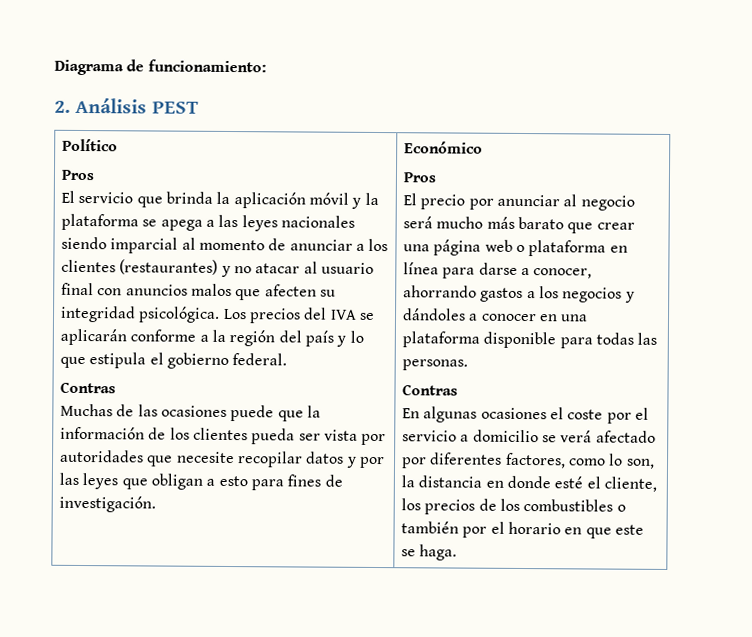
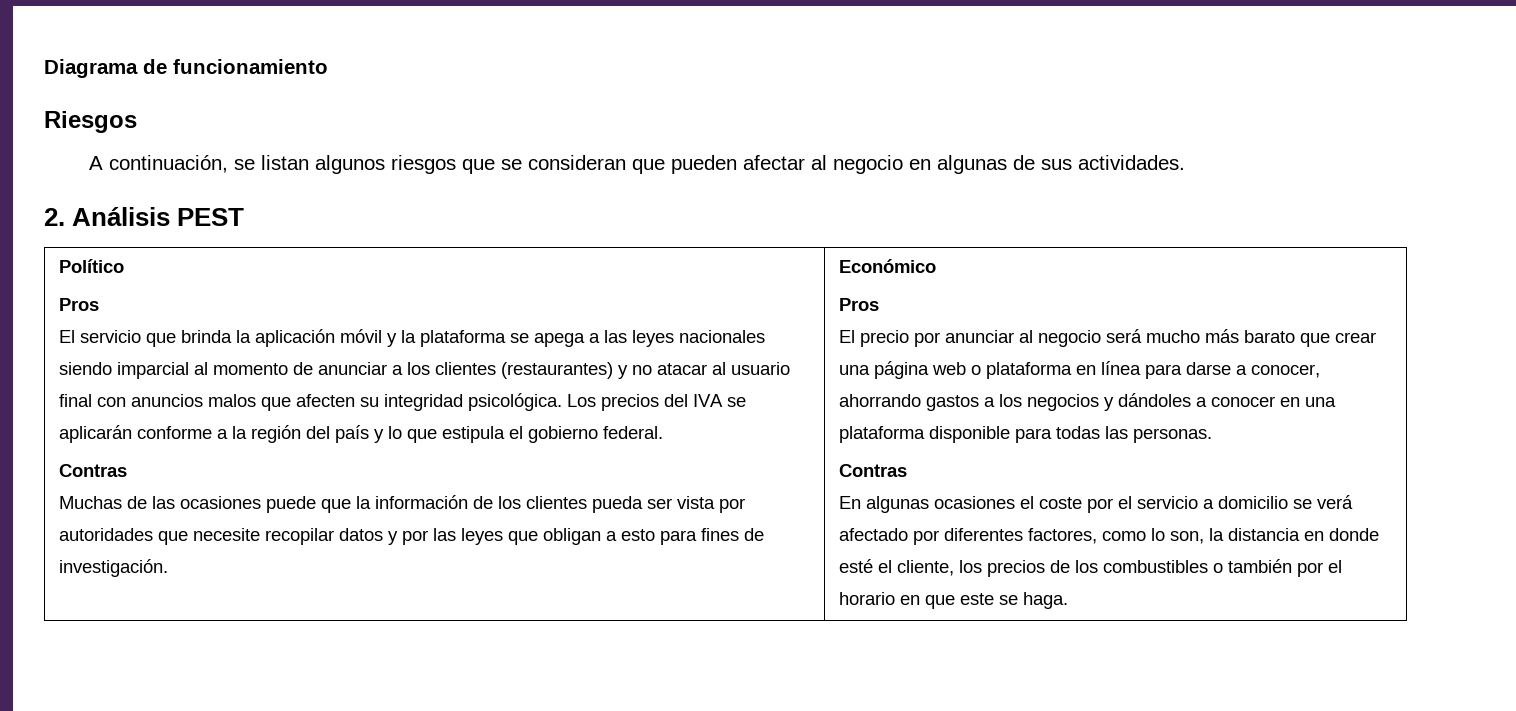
[147,59,267,73] funcionamiento: -> [173,59,328,74] [44,111,137,133] [88,155,1185,174] funcionamiento // Riesgos // A continuación, se listan algunos riesgos que se consideran que pueden afectar al negocio en algunas de sus actividades.

